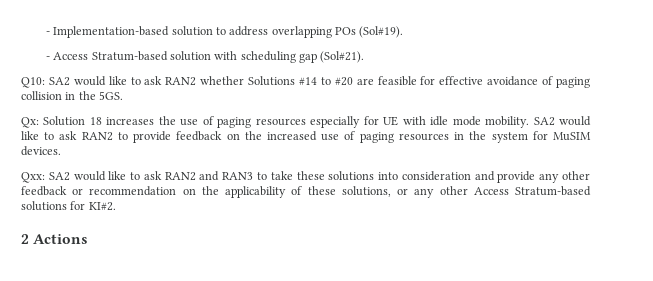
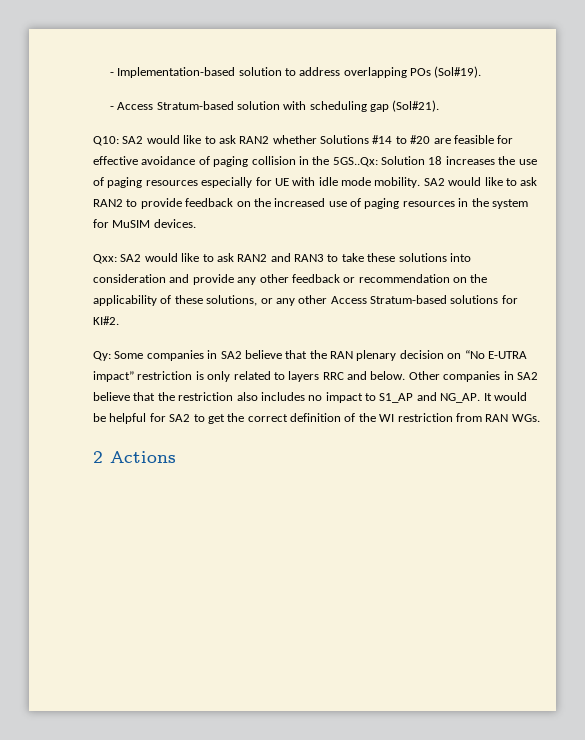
[99,91,124,100] [21,117,39,128] 5GS. // Qx: -> [332,157,378,167] 5GS..Qx:
(116, 206) none -> [93,350,527,361] [93,371,538,382] [93,392,527,403] [93,413,540,424] // Qy: Some companies in SA2 believe that the RAN plenary decision on “No E-UTRA impact” restriction is only related to layers RRC and below. Other companies in SA2 believe that the restriction also includes no impact to S1_AP and NG_AP. It would be helpful for SA2 to get the correct definition of the WI restriction from RAN WGs.

